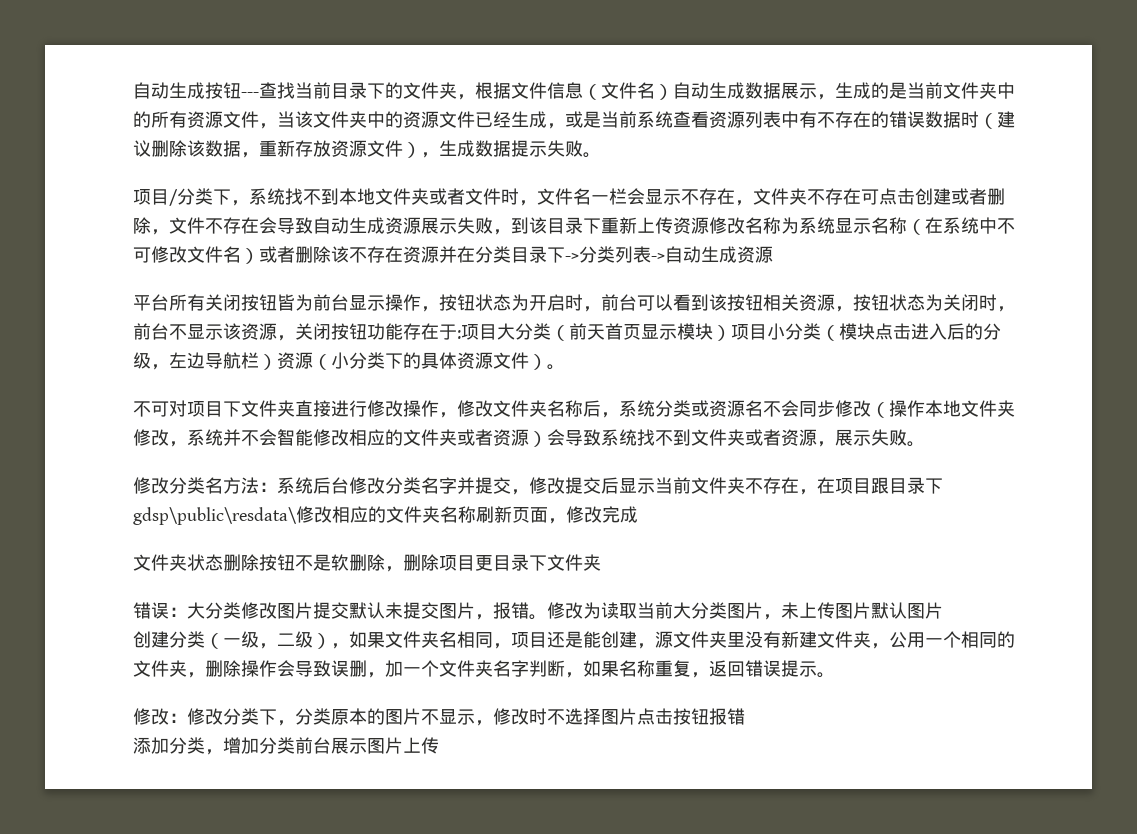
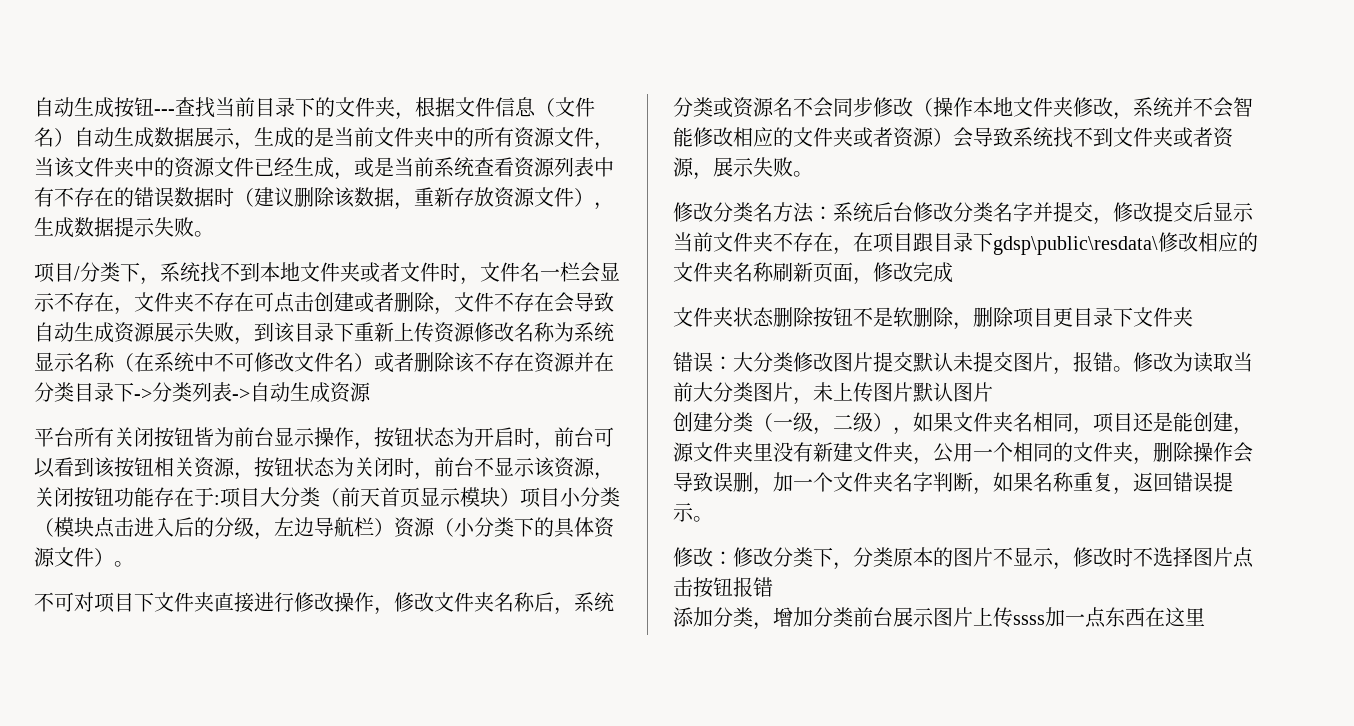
(439, 745) none -> [1013,607,1205,628] ssss加一点东西在这里

